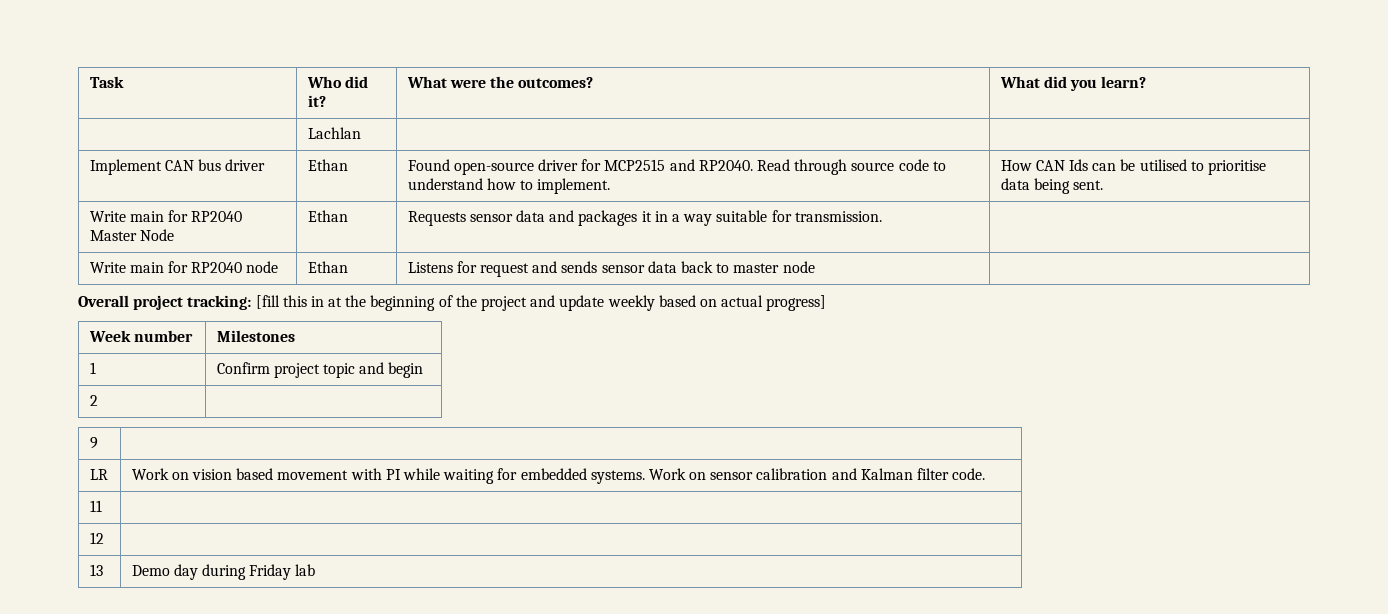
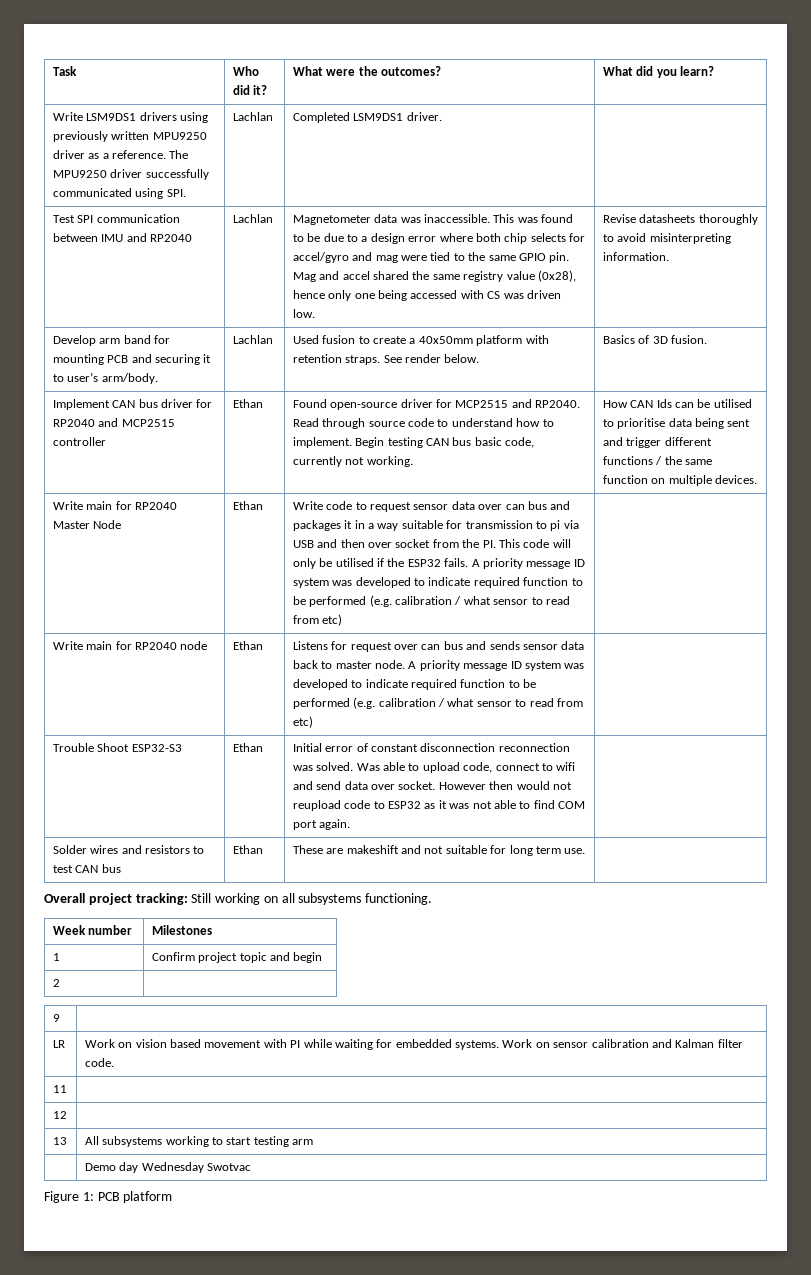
[307,127,361,139] | Lachlan | | -> [52,112,209,123] [52,131,207,142] [52,150,189,159] [52,169,209,180] [52,188,186,199] [232,112,273,121] [292,112,442,123] [52,214,180,223] [52,233,193,242] [232,214,273,223] [292,214,574,225] [292,233,586,244] [292,252,570,263] [292,270,576,282] [292,290,561,301] [292,309,315,318] [602,214,758,225] [602,233,731,244] [602,252,669,261] [52,335,171,346] [52,354,212,365] [52,372,158,384] [232,335,273,344] [292,335,549,346] [292,354,480,365] [602,335,708,344] Write LSM9DS1 drivers using previously written MPU9250 driver as a reference. The MPU9250 driver successfully communicated using SPI. | Lachlan | Completed LSM9DS1 driver. | // Test SPI communication between IMU and RP2040 | Lachlan | Magnetometer data was inaccessible. This was found to be due to a design error where both chip selects for accel/gyro and mag were tied to the same GPIO pin. Mag and accel shared the same registry value (0x28), hence only one being accessed with CS was driven low. | Revise datasheets thoroughly to avoid misinterpreting information. // Develop arm band for mounting PCB and securing it to user’s arm/body. | Lachlan | Used fusion to create a 40x50mm platform with retention straps. See render below. | Basics of 3D fusion.
(266, 165) none -> [196,399,213,408] [52,418,175,427] [52,437,106,446] for RP2040 and MCP2515 controller
(611, 186) none -> [355,437,535,448] [292,456,413,467] Begin testing CAN bus basic code, currently not working.
[1073,180,1104,190] sent. -> [727,419,751,427] [602,437,712,448] [602,456,713,465] [602,475,758,486] sent and trigger different functions / the same function on multiple devices.
[407,210,546,226] Requests sensor data -> [292,501,547,512] Write code to request sensor data over can bus
[794,211,882,222] transmission. -> [465,520,579,531] [292,539,571,548] [292,558,585,569] [292,577,583,588] [292,595,570,607] [292,614,343,626] transmission to pi via USB and then over socket from the PI. This code will only be utilised if the ESP32 fails. A priority message ID system was developed to indicate required function to be performed (e.g. calibration / what sensor to read from etc)
(530, 270) none -> [394,641,463,650] over can bus
[782,261,815,273] [78,295,827,311] node | // Overall project tracking: [fill this in at the beginning of the project and update weekly based on actual progress] -> [375,660,585,671] [292,679,537,690] [292,697,583,709] [292,716,313,728] [52,743,182,752] [232,743,263,752] [292,743,570,752] [292,762,576,773] [292,781,572,790] [292,800,586,811] [292,819,351,830] [52,845,205,854] [52,864,121,873] [232,845,263,854] [292,845,586,856] [44,893,433,905] node. A priority message ID system was developed to indicate required function to be performed (e.g. calibration / what sensor to read from etc) | // Trouble Shoot ESP32-S3 | Ethan | Initial error of constant disconnection reconnection was solved. Was able to upload code, connect to wifi and send data over socket. However then would not reupload code to ESP32 as it was not able to find COM port again. | // Solder wires and resistors to test CAN bus | Ethan | These are makeshift and not suitable for long term use. | // Overall project tracking: Still working on all subsystems functioning.
[131,564,316,580] Demo day during Friday lab -> [84,1136,314,1147] [84,1162,252,1173] [44,1191,173,1203] All subsystems working to start testing arm // | Demo day Wednesday Swotvac // Figure 1: PCB platform

